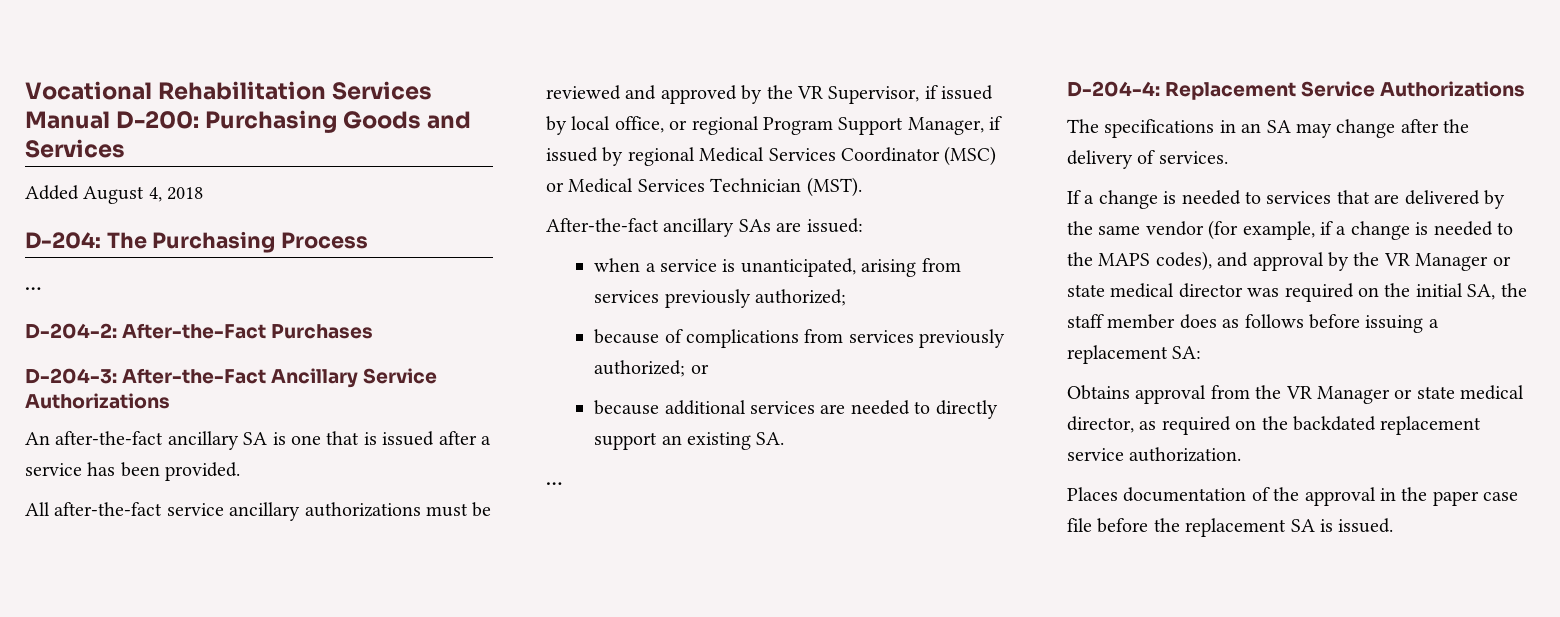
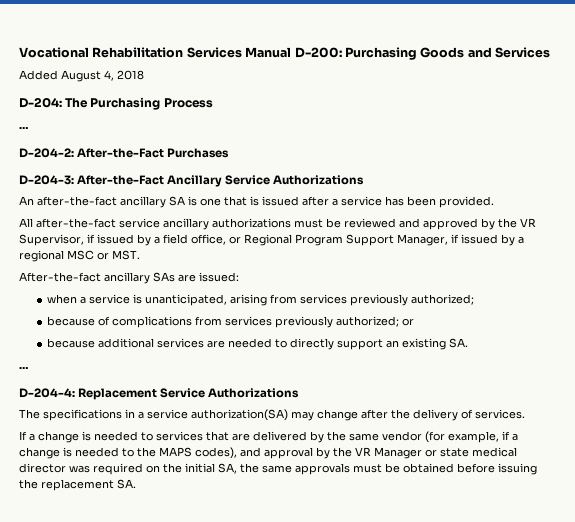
[571,116,611,130] local -> [154,234,188,244] a field
[691,116,759,135] regional -> [244,234,292,246] Regional
[627,146,997,166] [546,177,862,197] regional Medical Services Coordinator (MSC) or Medical Services Technician (MST). -> [518,237,524,244] [19,250,140,262] a regional MSC or MST.
[1241,120,1291,133] an SA -> [138,409,288,421] a service authorization(SA)
[1067,314,1439,333] [1067,345,1202,364] [1067,385,1525,404] [1067,416,1482,435] [1067,447,1242,462] [1067,487,1519,506] [1067,518,1394,537] staff member does as follows before issuing a replacement SA: // Obtains approval from the VR Manager or state medical director, as required on the backdated replacement service authorization. // Places documentation of the approval in the paper case file before the replacement SA is issued. -> [262,463,537,475] [19,479,136,491] same approvals must be obtained before issuing the replacement SA.

